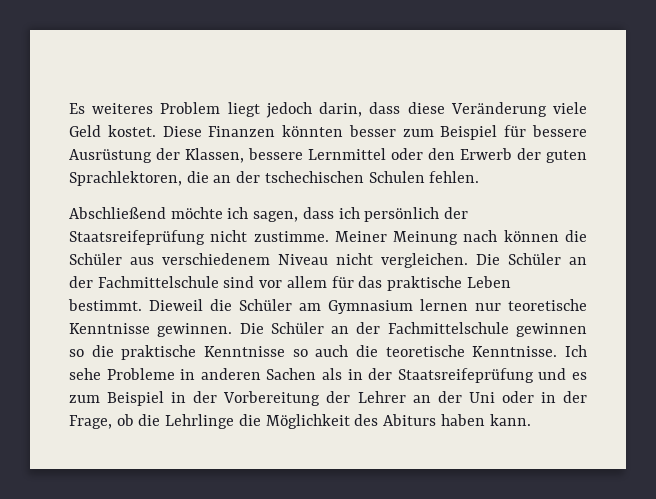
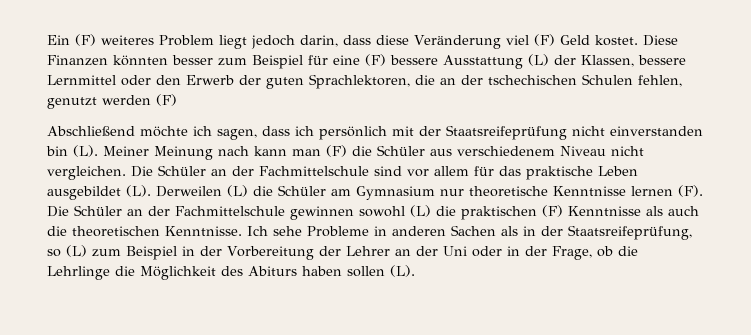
[69,103,85,114] Es -> [47,34,96,46] Ein (F)
[553,102,587,114] viele -> [505,34,555,46] viel (F)
[532,125,587,137] [69,149,152,163] bessere Ausrüstung -> [333,54,549,69] eine (F) bessere Ausstattung (L)
[429,171,480,183] fehlen. -> [638,75,682,87] [47,94,177,109] fehlen, genutzt werden (F)
(440, 214) none -> [392,126,414,136] mit
[253,230,559,245] zustimme. Meiner Meinung nach können -> [610,126,703,136] [46,145,347,160] einverstanden bin (L). Meiner Meinung nach kann man (F)
[68,299,587,314] [69,323,233,337] bestimmt. Dieweil die Schüler am Gymnasium lernen nur teoretische Kenntnisse gewinnen. -> [47,185,703,200] ausgebildet (L). Derweilen (L) die Schüler am Gymnasium nur theoretische Kenntnisse lernen (F).
[69,345,308,360] so die praktische Kenntnisse so -> [359,205,663,220] sowohl (L) die praktischen (F) Kenntnisse als
[385,345,465,357] teoretische -> [72,226,160,237] theoretischen
[397,368,588,383] Staatsreifeprüfung und es -> [568,225,692,240] [47,245,87,257] Staatsreifeprüfung, so (L)
[489,414,531,426] kann. -> [347,265,415,277] sollen (L).

